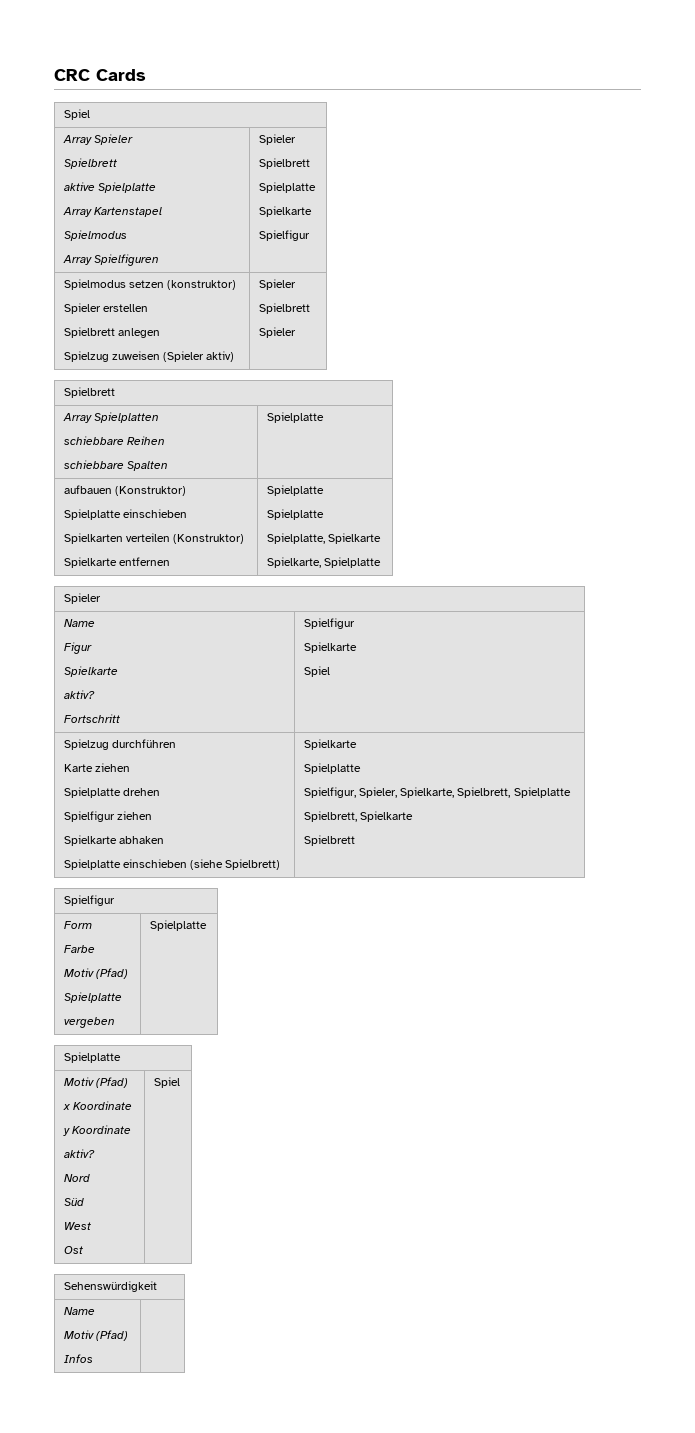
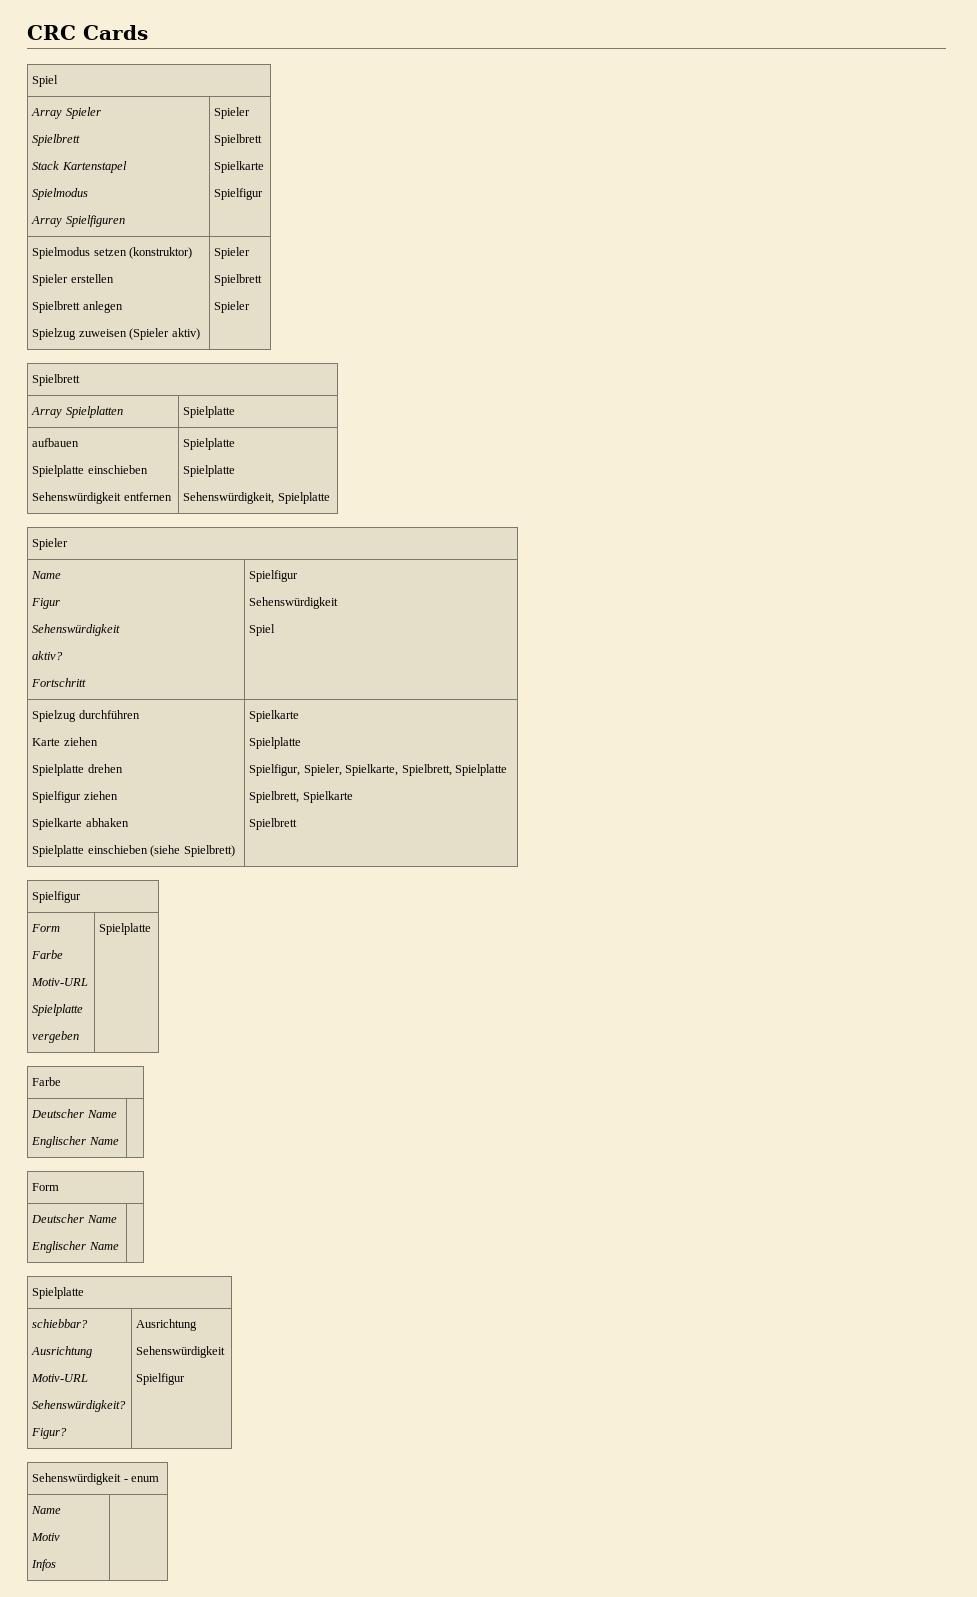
[64,182,157,193] [63,207,93,217] aktive Spielplatte // Array -> [32,161,60,170] Stack
[259,182,317,193] // Spielplatte -> (263, 140) none
[64,436,166,445] [64,460,169,471] // schiebbare Reihen // schiebbare Spalten -> (123, 412) none
[115,486,187,496] (Konstruktor) -> (80, 442) none
[64,533,245,544] [64,557,118,568] Spielkarten verteilen (Konstruktor) // Spielkarte -> [32,492,122,504] Sehenswürdigkeit
[267,533,382,544] [267,557,322,568] Spielplatte, Spielkarte // Spielkarte, -> [183,492,275,504] Sehenswürdigkeit,
[64,666,119,677] Spielkarte -> [32,624,121,636] Sehenswürdigkeit
[304,642,358,653] Spielkarte -> [249,597,339,609] Sehenswürdigkeit
[64,968,129,979] Motiv (Pfad) -> [31,978,89,986] Motiv-URL
[64,1052,122,1063] [64,1077,129,1088] [63,1101,133,1110] [63,1125,132,1136] [64,1149,96,1158] [64,1174,91,1182] [64,1198,85,1206] [64,1222,92,1230] [64,1246,84,1254] [154,1077,181,1088] [64,1281,158,1292] Spielplatte // Motiv (Pfad) // x Koordinate // y Koordinate // aktiv? // Nord // Süd // West // Ost | Spiel // Sehenswürdigkeit -> [32,1077,62,1086] [31,1109,117,1118] [31,1136,119,1148] [32,1183,60,1191] [31,1214,117,1223] [31,1241,119,1253] [32,1287,85,1299] [32,1319,89,1328] [31,1346,93,1358] [31,1374,89,1382] [32,1400,127,1412] [31,1428,68,1439] [136,1319,198,1331] [136,1346,226,1358] [136,1373,186,1385] [32,1473,160,1485] Farbe // Deutscher Name // Englischer Name | // Form // Deutscher Name // Englischer Name | // Spielplatte // schiebbar? // Ausrichtung // Motiv-URL // Sehenswürdigkeit? // Figur? | Ausrichtung // Sehenswürdigkeit // Spielfigur // Sehenswürdigkeit - enum
[96,1330,129,1341] (Pfad) -> (61, 1537) none

